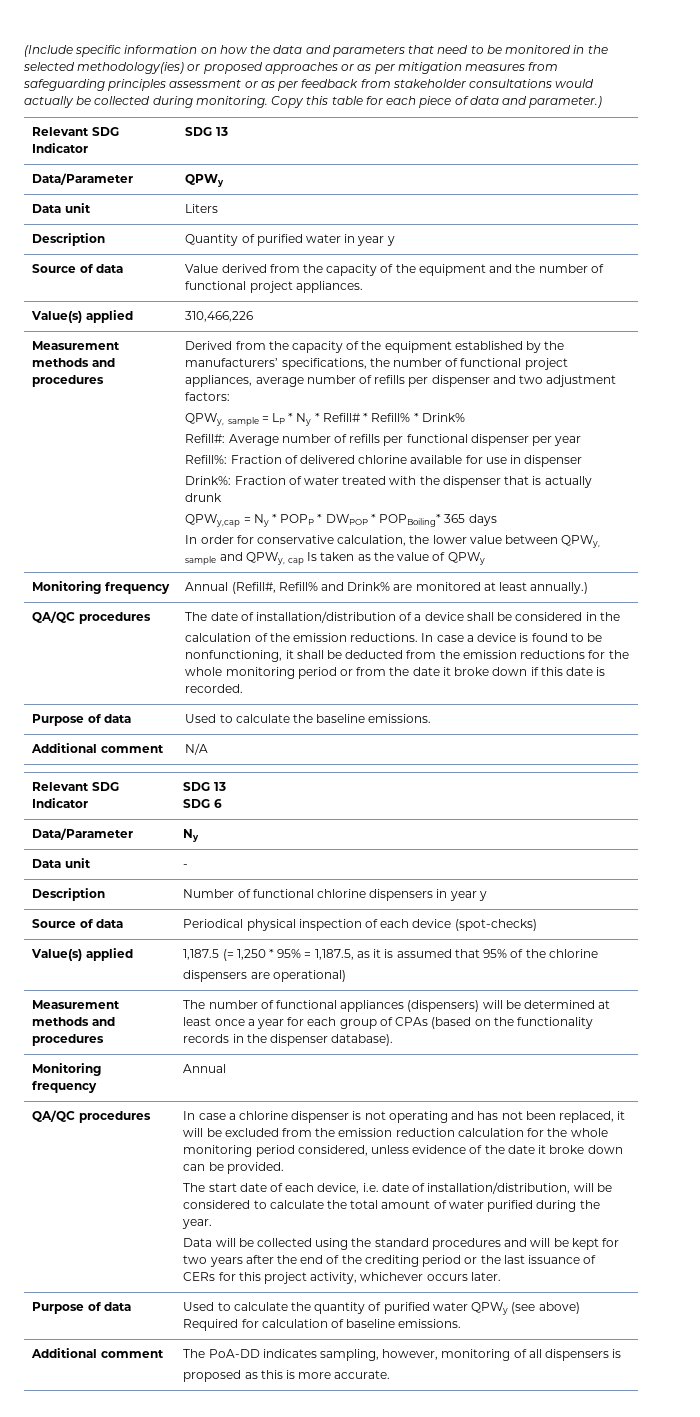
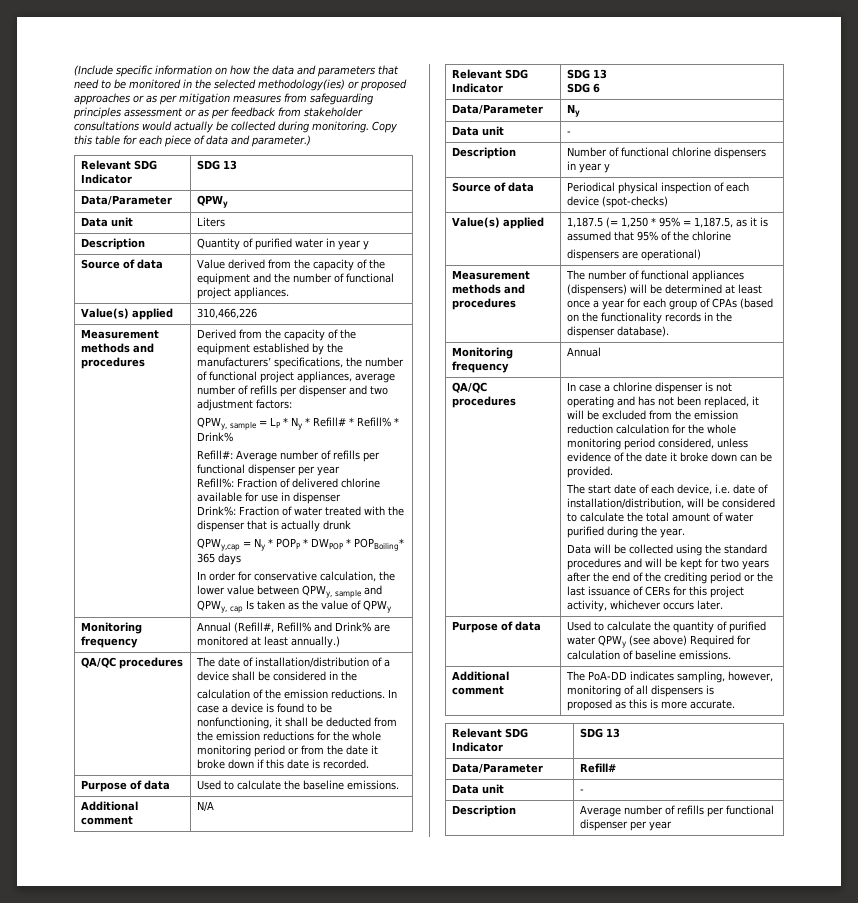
(391, 1374) none -> [452,728,529,738] [452,742,504,752] [580,728,621,738] [452,763,544,774] [580,763,617,773] [452,784,505,794] [580,789,585,793] [452,805,517,817] [580,805,775,817] [580,819,673,831] // Relevant SDG Indicator | SDG 13 // Data/Parameter | Refill# // Data unit | - // Description | Average number of refills per functional dispenser per year

